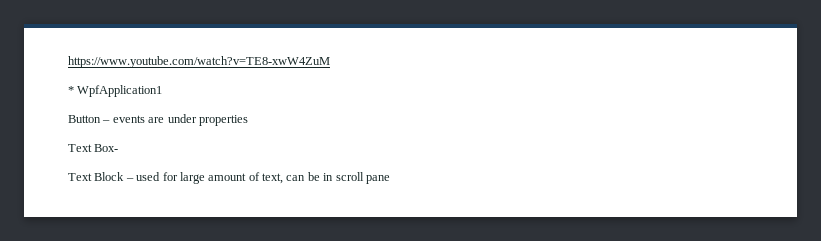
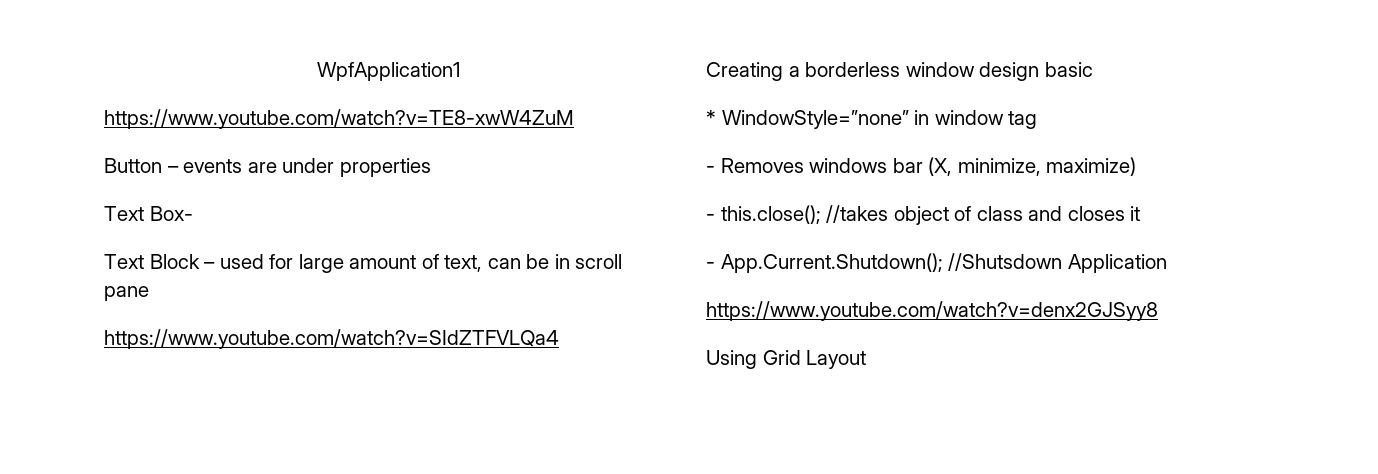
(68, 62) none -> [316,62,460,81] WpfApplication1 //
[68,85,163,97] // * WpfApplication1 -> (574, 119) none
(390, 179) none -> [104,329,559,349] [706,62,1093,81] [706,110,1038,129] [706,157,1137,176] [706,205,1141,225] [706,253,1167,273] [706,301,1158,321] [706,350,867,369] // https://www.youtube.com/watch?v=SIdZTFVLQa4 // Creating a borderless window design basic // * WindowStyle=”none” in window tag // - Removes windows bar (X, minimize, maximize) // - this.close(); //takes object of class and closes it // - App.Current.Shutdown(); //Shutsdown Application // https://www.youtube.com/watch?v=denx2GJSyy8 // Using Grid Layout

